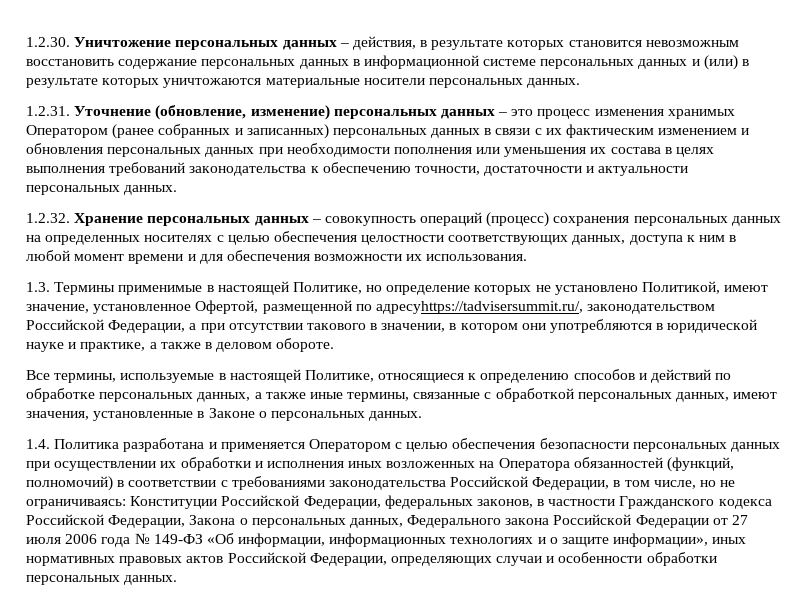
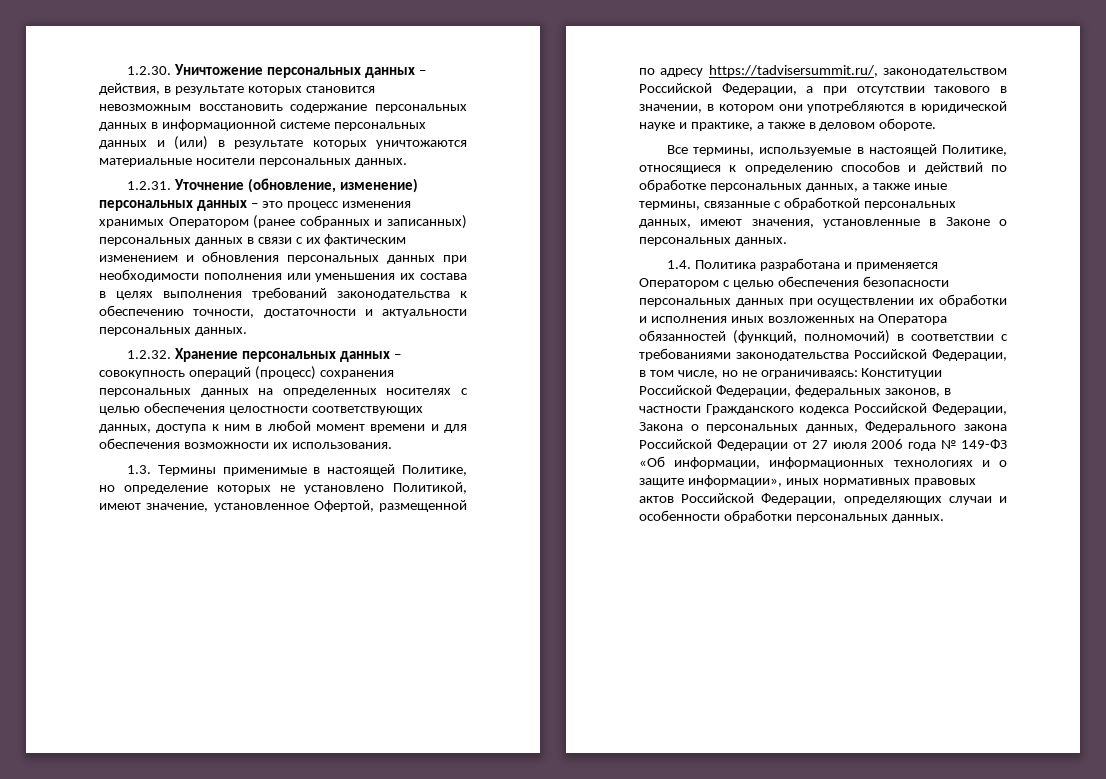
[375,301,583,314] адресуhttps://tadvisersummit.ru/, -> [660,65,878,77] адресу https://tadvisersummit.ru/,

